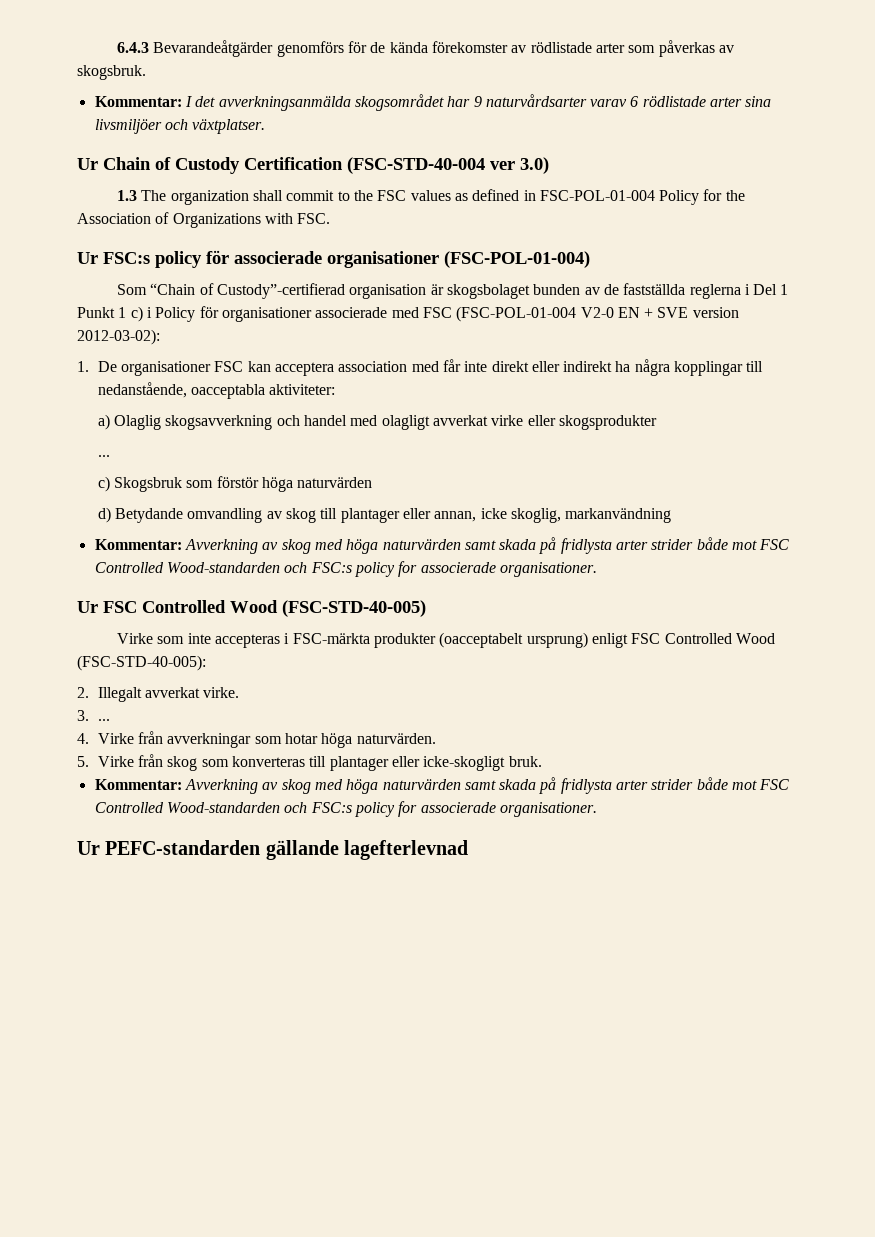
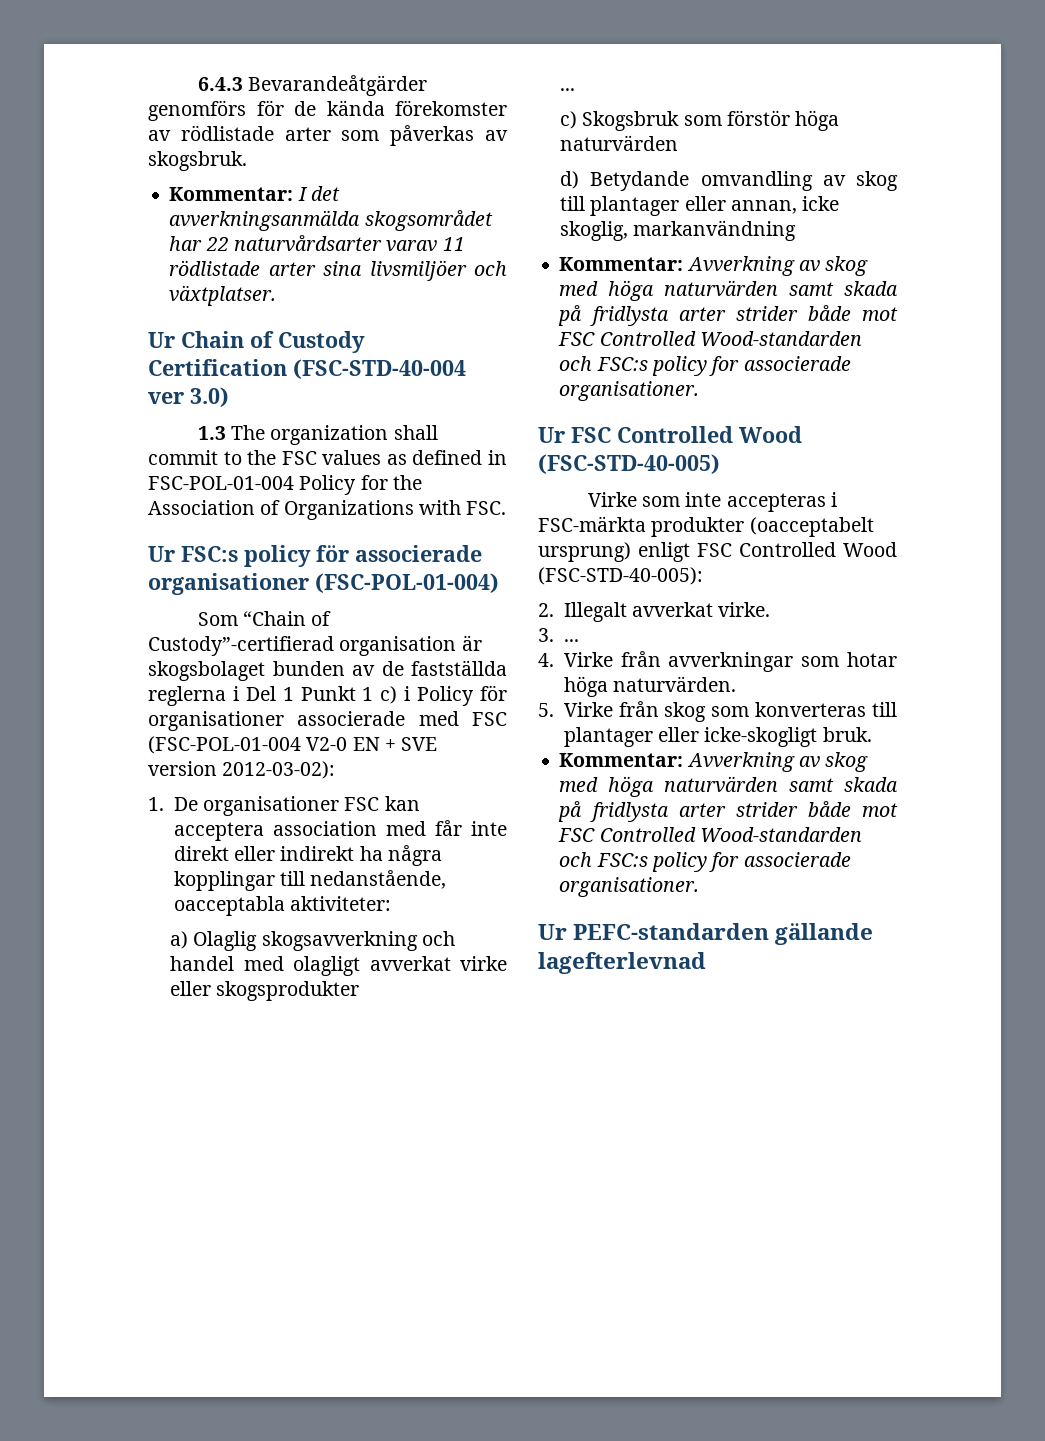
[473,96,482,107] 9 -> [205,237,229,251] 22
[630,96,639,107] 6 -> [442,237,465,251] 11

